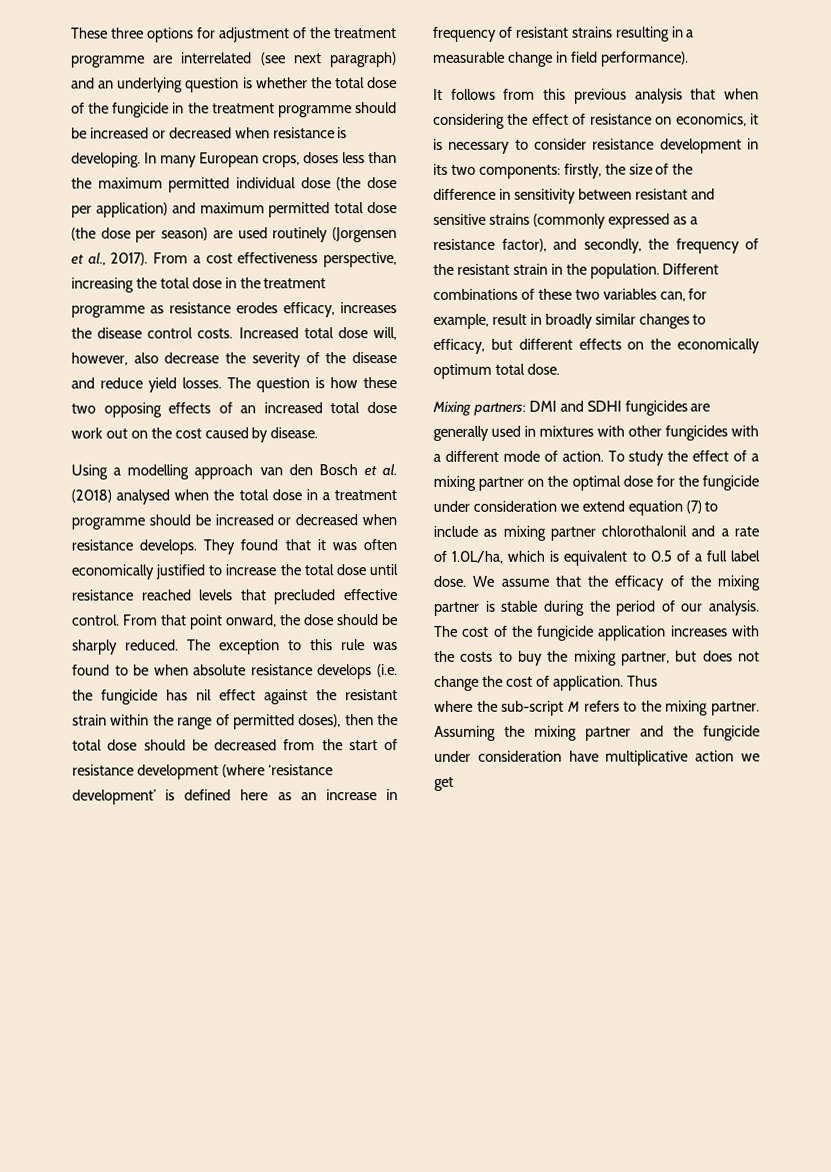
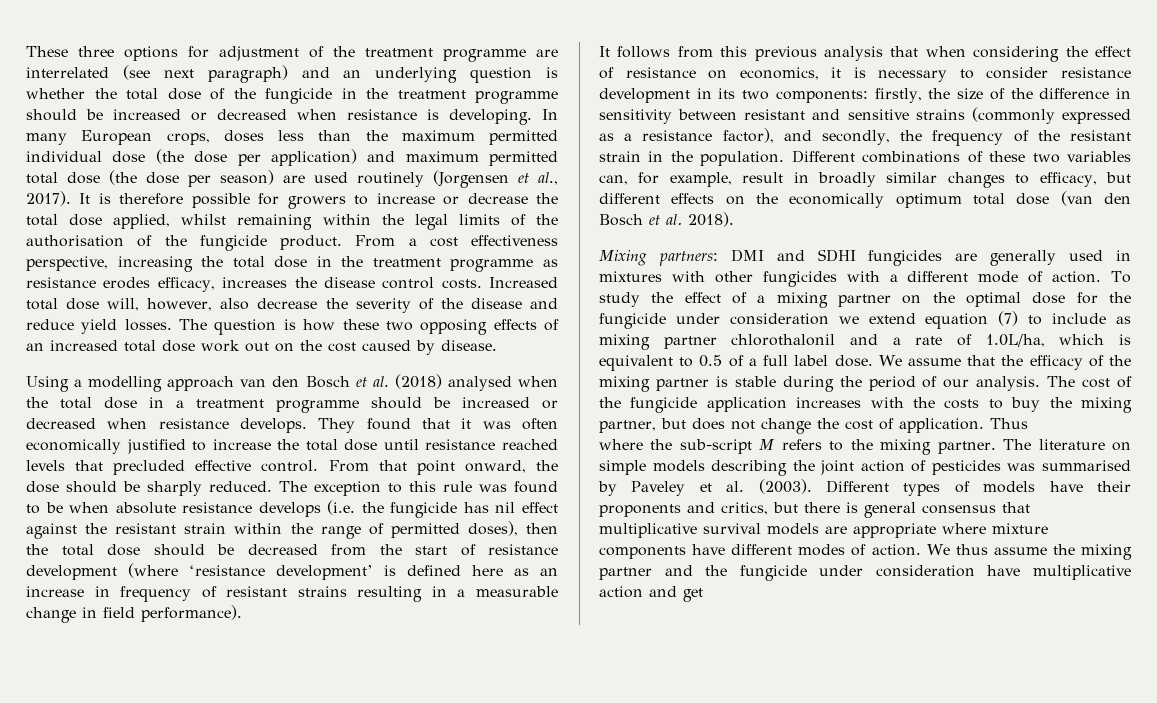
(149, 259) none -> [79,193,558,209] [26,214,559,230] [26,235,342,251] It is therefore possible for growers to increase or decrease the total dose applied, whilst remaining within the legal limits of the authorisation of the fungicide product.
[526,363,560,375] dose. -> [1016,191,1131,206] [599,212,734,227] dose (van den Bosch et al. 2018).
[434,725,496,741] Assuming -> [1003,439,1131,451] [599,460,1131,476] [598,479,1131,496] [599,502,1030,518] [599,523,1048,538] [599,544,1047,559] The literature on simple models describing the joint action of pesticides was summarised by Paveley et al. (2003). Different types of models have their proponents and critics, but there is general consensus that multiplicative survival models are appropriate where mixture components have different modes of action. We thus assume
[741,753,760,762] we -> [649,586,677,597] and

